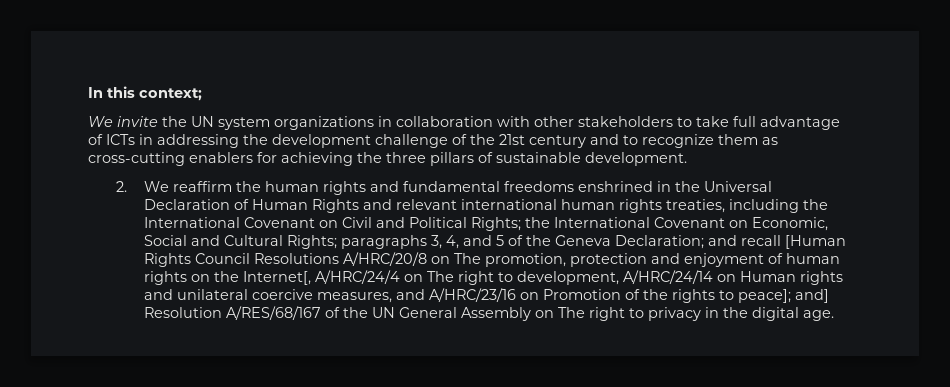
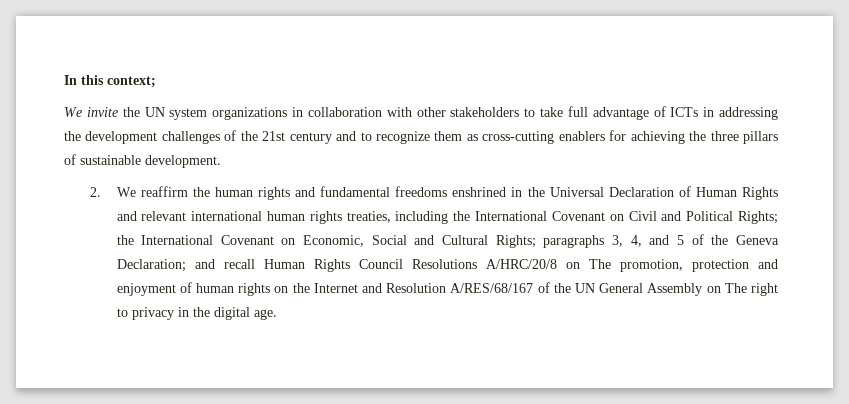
[375,134,448,148] challenge -> [161,131,220,144] challenges
[784,235,846,249] [Human -> [263,259,305,269] Human
[242,270,843,285] [143,288,829,303] Internet[, A/HRC/24/4 on The right to development, A/HRC/24/14 on Human rights and unilateral coercive measures, and A/HRC/23/16 on Promotion of the rights to peace]; and] -> [313,283,382,293] Internet and

